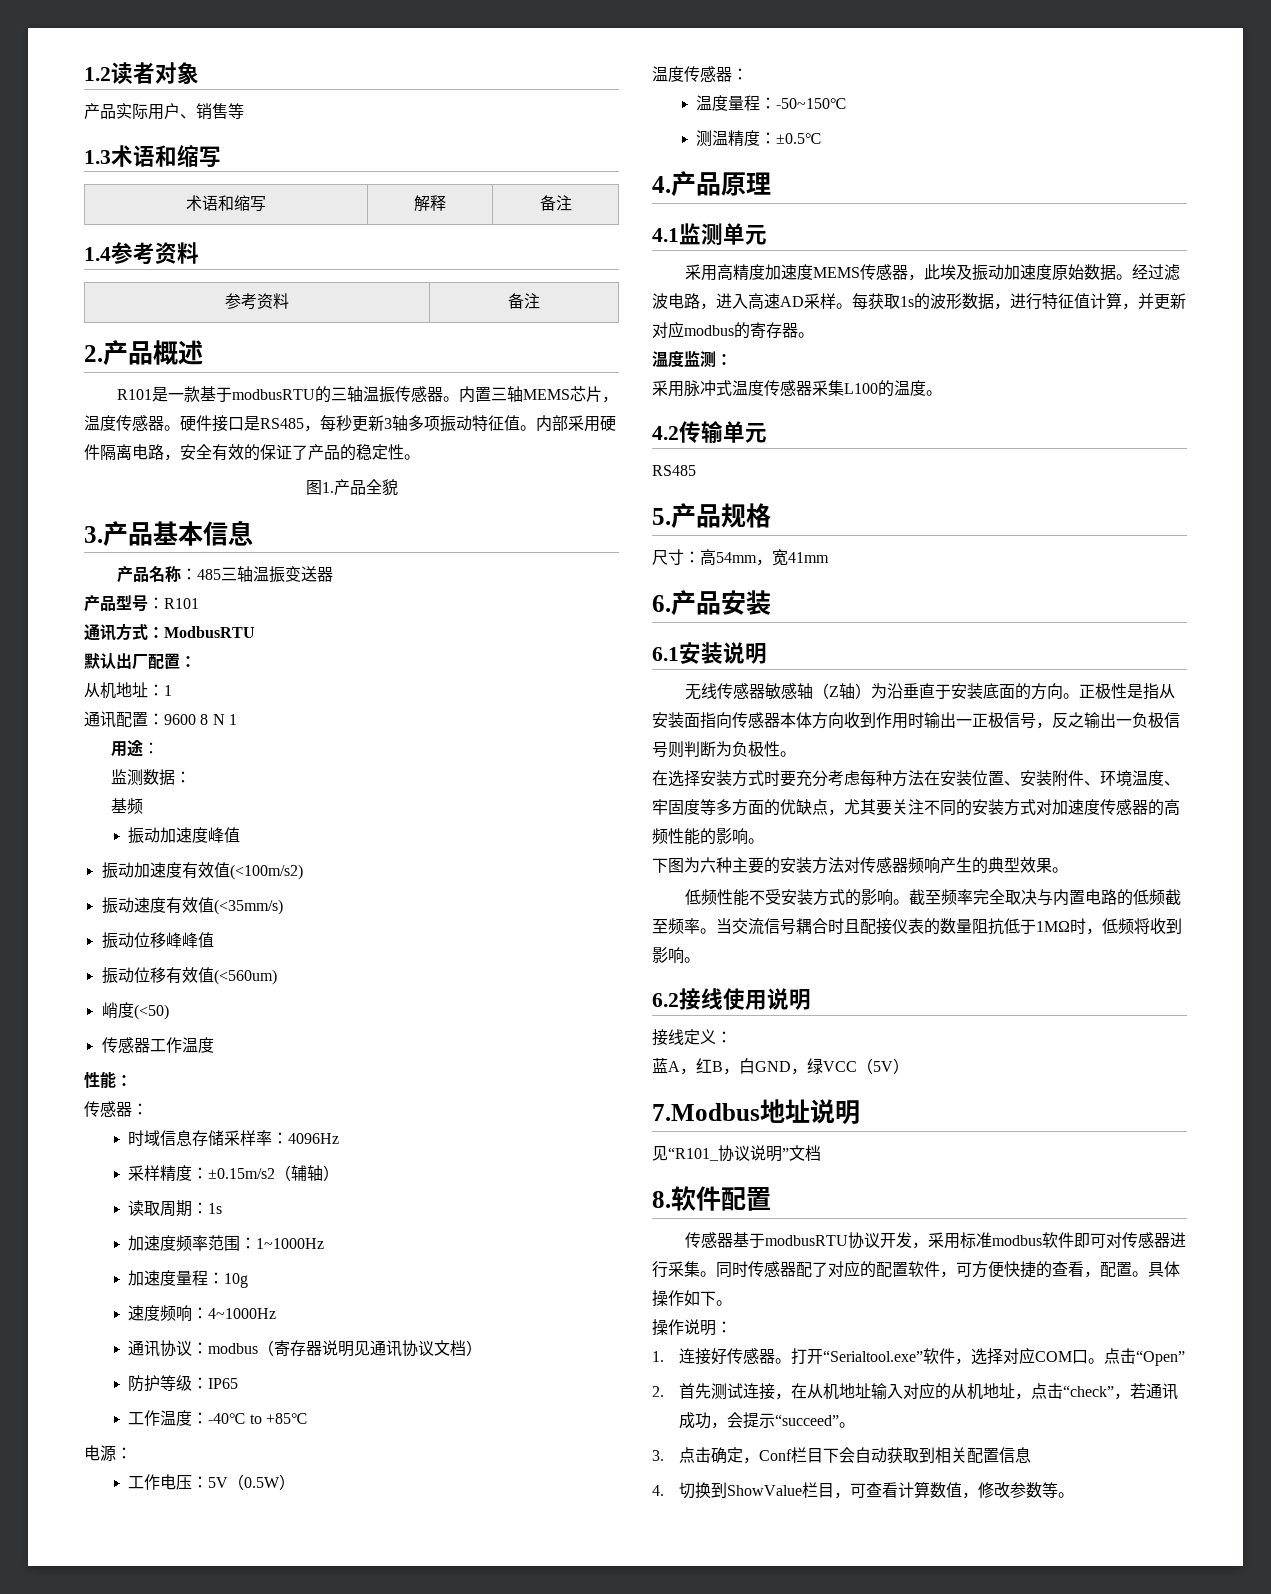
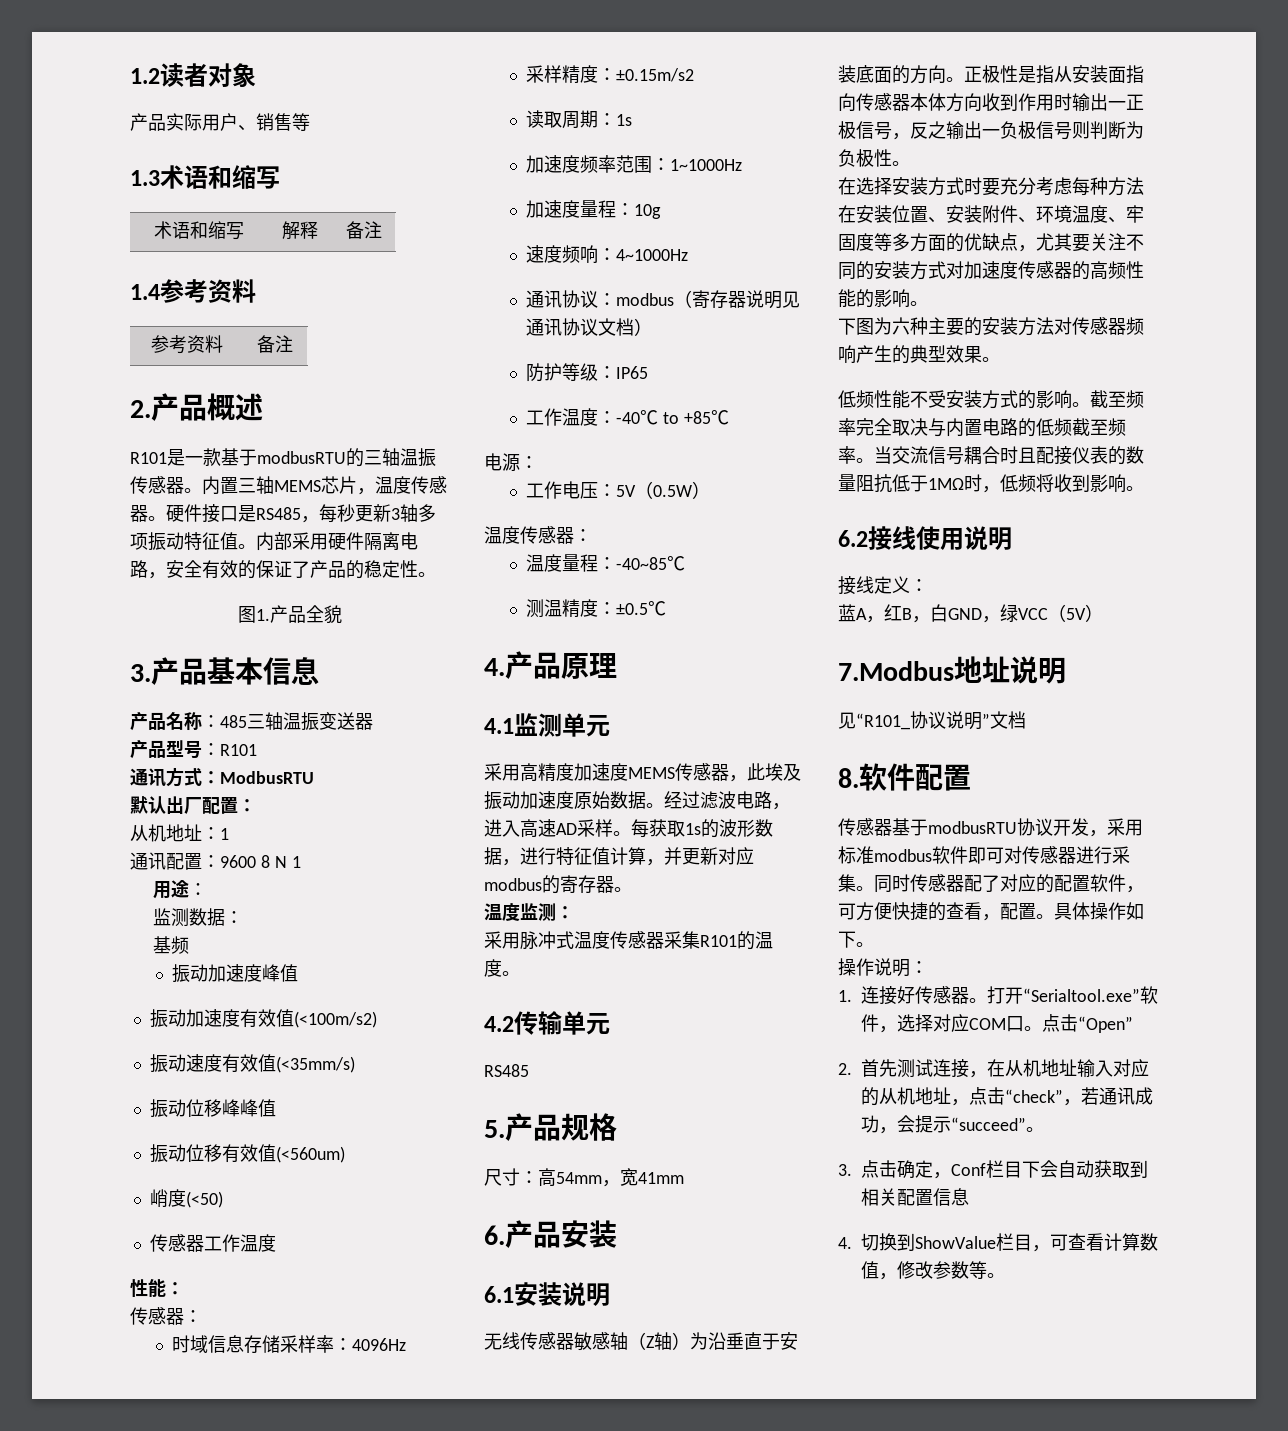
[275,1165,340,1181] （辅轴） -> (695, 75) none
[776,98,847,109] -50~150℃ -> [616,556,686,571] -40~85℃
[844,383,878,394] L100 -> [700,935,737,947] R101

